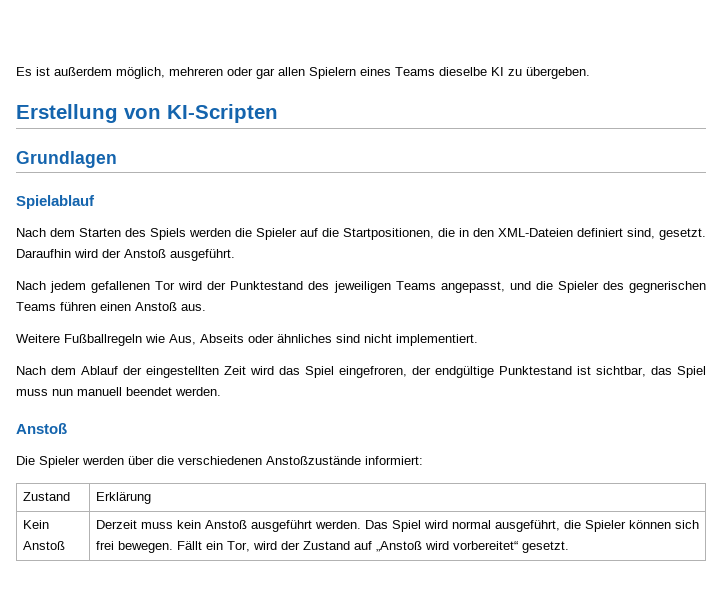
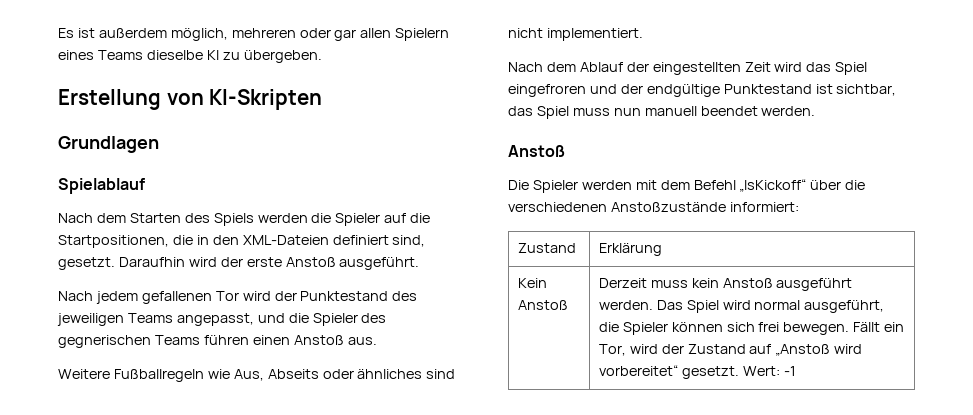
[167,104,278,123] KI-Scripten -> [209,89,323,110] KI-Skripten
(121, 253) none -> [246,257,282,267] erste
[339,366,407,378] eingefroren, -> [508,84,617,97] eingefroren und
(124, 460) none -> [635,179,807,192] mit dem Befehl „IsKickoff“
(569, 547) none -> [742,366,796,376] Wert: -1

